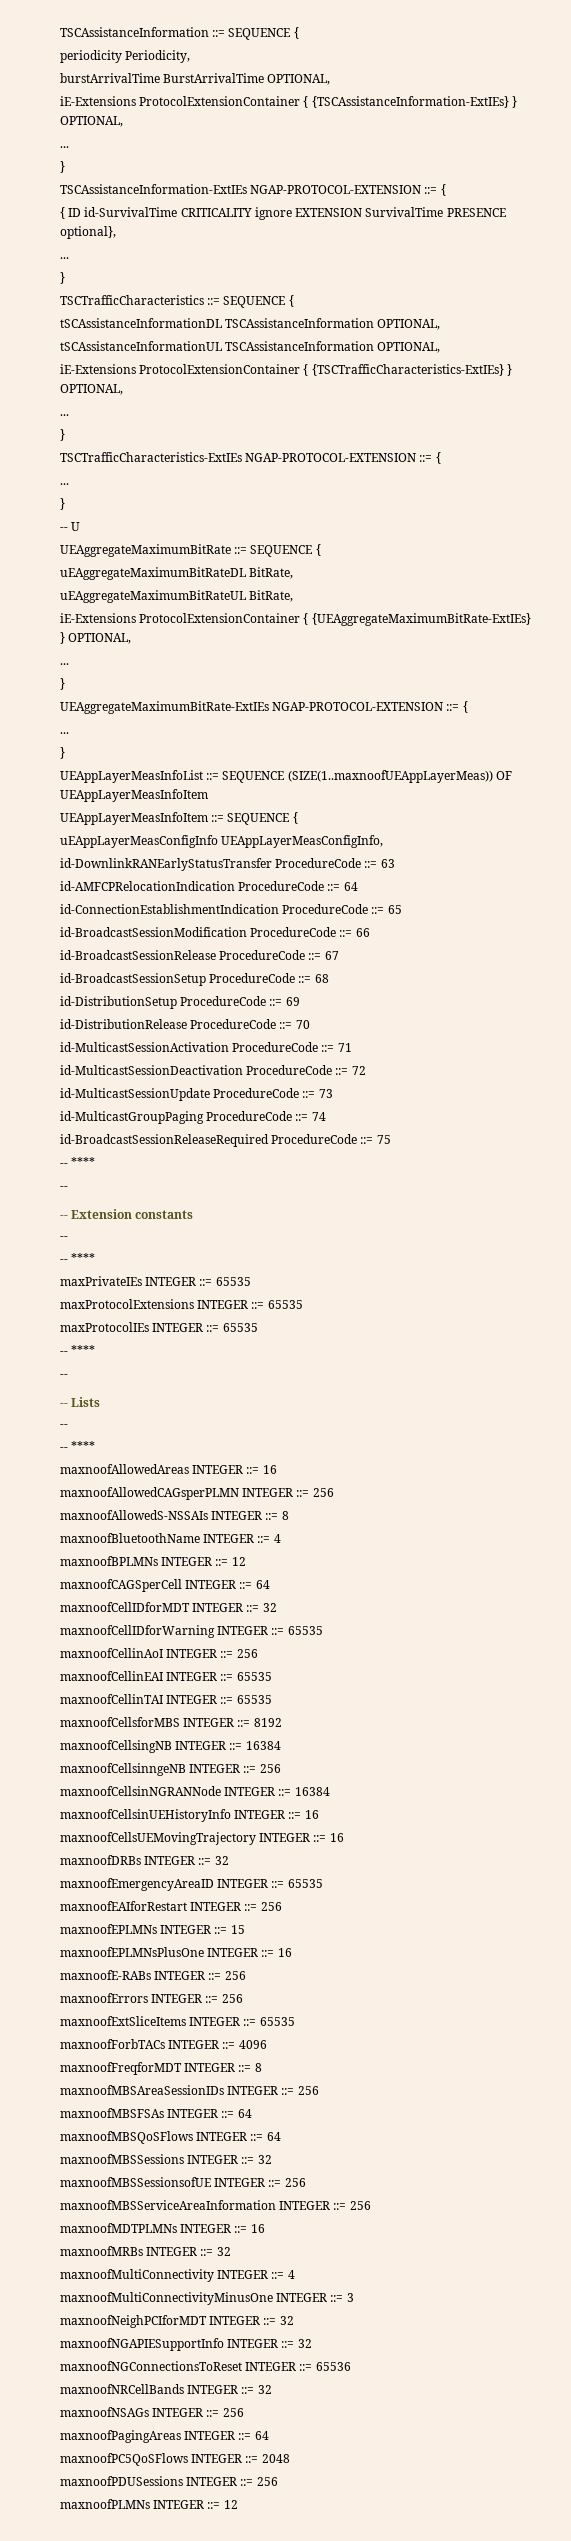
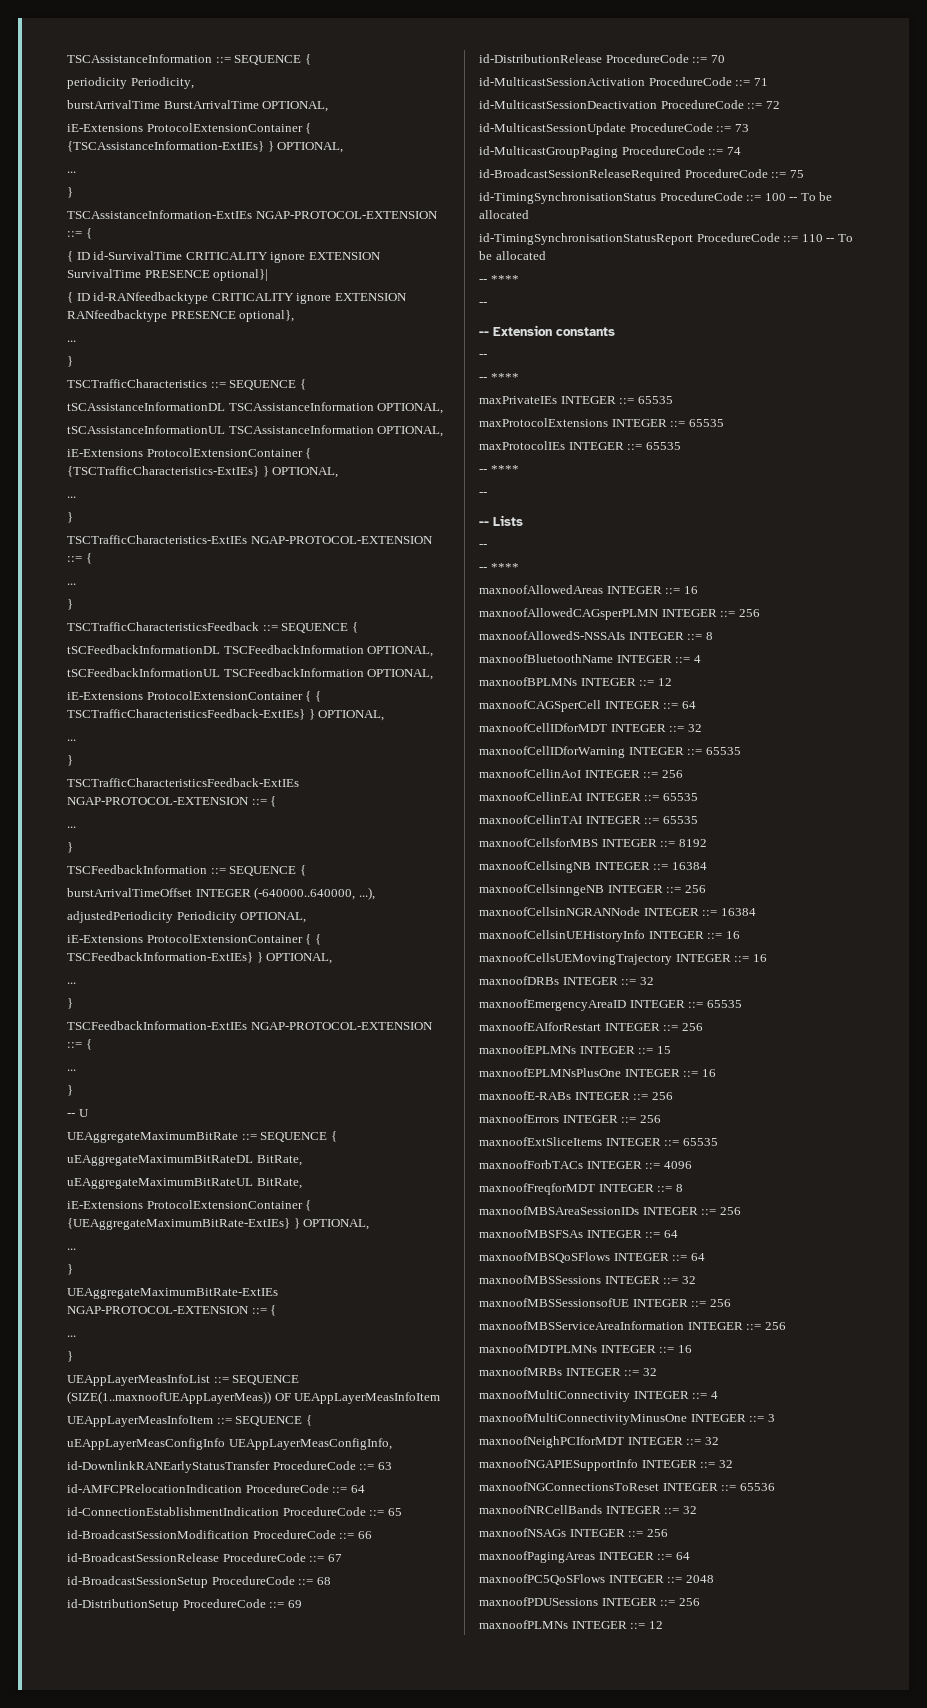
(506, 212) none -> [213,269,269,281] [67,292,407,304] [67,310,236,322] optional}| // { ID id-RANfeedbacktype CRITICALITY ignore EXTENSION RANfeedbacktype PRESENCE
(65, 504) none -> [67,622,358,633] [67,645,434,657] [67,668,434,680] [67,691,321,702] [67,709,385,721] [67,739,76,741] [67,755,73,766] [67,778,299,787] [67,796,277,807] [67,826,76,828] [67,842,73,853] [67,865,306,876] [67,887,375,900] [67,911,307,923] [67,934,321,945] [67,952,333,964] [67,982,76,984] [67,998,73,1009] [67,1021,433,1030] [67,1039,92,1050] [67,1069,76,1071] [67,1085,73,1096] // TSCTrafficCharacteristicsFeedback ::= SEQUENCE { // tSCFeedbackInformationDL TSCFeedbackInformation OPTIONAL, // tSCFeedbackInformationUL TSCFeedbackInformation OPTIONAL, // iE-Extensions ProtocolExtensionContainer { { TSCTrafficCharacteristicsFeedback-ExtIEs} } OPTIONAL, // ... // } // TSCTrafficCharacteristicsFeedback-ExtIEs NGAP-PROTOCOL-EXTENSION ::= { // ... // } // TSCFeedbackInformation ::= SEQUENCE { // burstArrivalTimeOffset INTEGER (-640000..640000, ...), // adjustedPeriodicity Periodicity OPTIONAL, // iE-Extensions ProtocolExtensionContainer { { TSCFeedbackInformation-ExtIEs} } OPTIONAL, // ... // } // TSCFeedbackInformation-ExtIEs NGAP-PROTOCOL-EXTENSION ::= { // ... // }
(391, 1139) none -> [479,192,833,204] [479,210,529,219] [479,233,853,245] [479,251,546,260] // id-TimingSynchronisationStatus ProcedureCode ::= 100 -- To be allocated // id-TimingSynchronisationStatusReport ProcedureCode ::= 110 -- To be allocated

